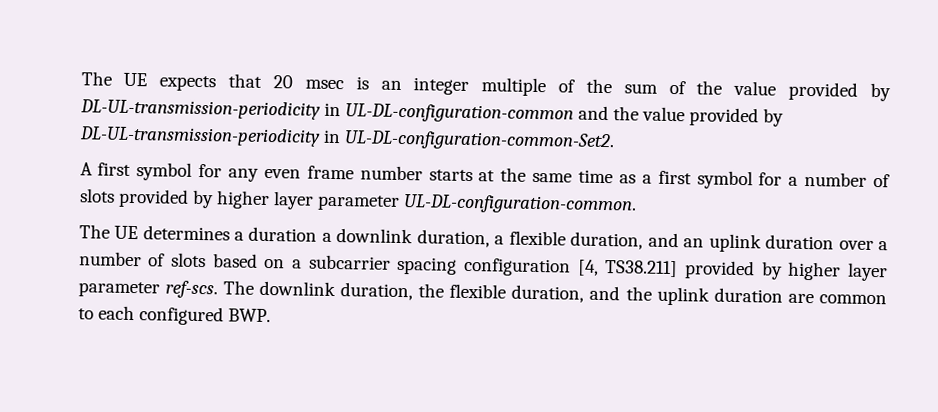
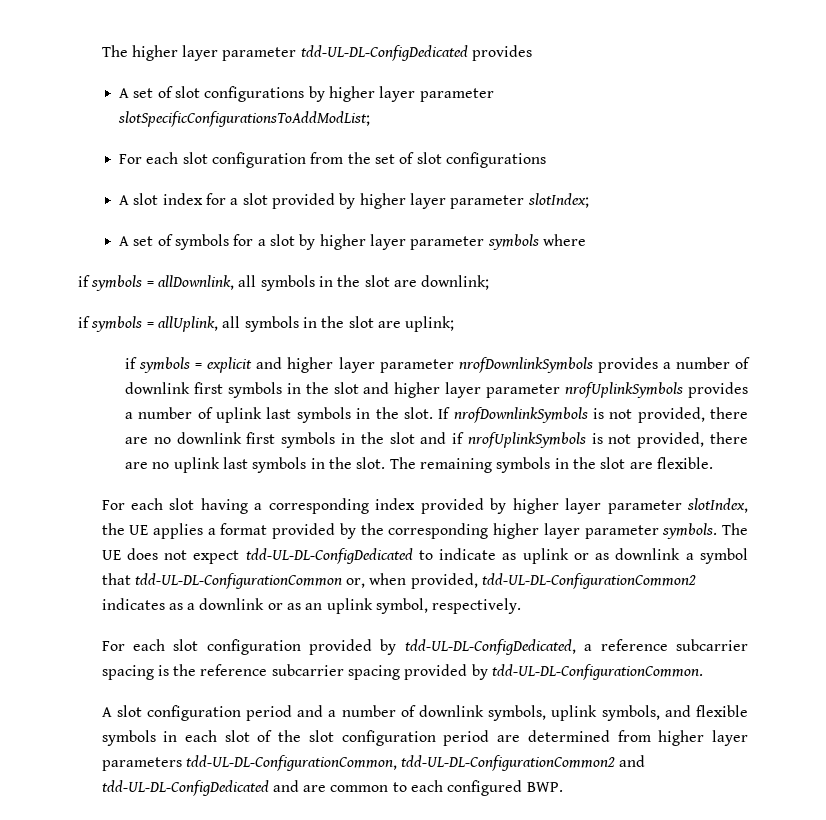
[80,71,892,102] [79,99,785,127] [78,126,615,152] [79,162,890,190] [79,188,638,215] [78,224,888,253] [78,251,889,282] [77,280,783,306] The UE expects that 20 msec is an integer multiple of the sum of the value provided by DL-UL-transmission-periodicity in UL-DL-configuration-common and the value provided by DL-UL-transmission-periodicity in UL-DL-configuration-common-Set2. // A first symbol for any even frame number starts at the same time as a first symbol for a number of slots provided by higher layer parameter UL-DL-configuration-common. // The UE determines a duration a downlink duration, a flexible duration, and an uplink duration over a number of slots based on a subcarrier spacing configuration [4, TS38.211] provided by higher layer parameter ref-scs. The downlink duration, the flexible duration, and the uplink duration -> [101,45,533,61] [119,86,494,102] [118,111,371,127] [119,152,547,168] [119,193,589,209] [119,234,586,250] [78,275,490,291] [78,316,455,332] [125,357,750,373] [125,382,748,398] [125,407,748,423] [125,432,748,448] [125,457,713,473] [101,498,749,514] [101,523,748,539] [101,548,749,564] [101,573,697,589] [101,598,522,614] [101,639,748,655] [101,664,704,680] [101,705,749,721] [101,730,749,746] [101,755,646,771] [101,780,299,796] The higher layer parameter tdd-UL-DL-ConfigDedicated provides // A set of slot configurations by higher layer parameter slotSpecificConfigurationsToAddModList; // For each slot configuration from the set of slot configurations // A slot index for a slot provided by higher layer parameter slotIndex; // A set of symbols for a slot by higher layer parameter symbols where // if symbols = allDownlink, all symbols in the slot are downlink; // if symbols = allUplink, all symbols in the slot are uplink; // if symbols = explicit and higher layer parameter nrofDownlinkSymbols provides a number of downlink first symbols in the slot and higher layer parameter nrofUplinkSymbols provides a number of uplink last symbols in the slot. If nrofDownlinkSymbols is not provided, there are no downlink first symbols in the slot and if nrofUplinkSymbols is not provided, there are no uplink last symbols in the slot. The remaining symbols in the slot are flexible. // For each slot having a corresponding index provided by higher layer parameter slotIndex, the UE applies a format provided by the corresponding higher layer parameter symbols. The UE does not expect tdd-UL-DL-ConfigDedicated to indicate as uplink or as downlink a symbol that tdd-UL-DL-ConfigurationCommon or, when provided, tdd-UL-DL-ConfigurationCommon2 indicates as a downlink or as an uplink symbol, respectively. // For each slot configuration provided by tdd-UL-DL-ConfigDedicated, a reference subcarrier spacing is the reference subcarrier spacing provided by tdd-UL-DL-ConfigurationCommon. // A slot configuration period and a number of downlink symbols, uplink symbols, and flexible symbols in each slot of the slot configuration period are determined from higher layer parameters tdd-UL-DL-ConfigurationCommon, tdd-UL-DL-ConfigurationCommon2 and tdd-UL-DL-ConfigDedicated and

